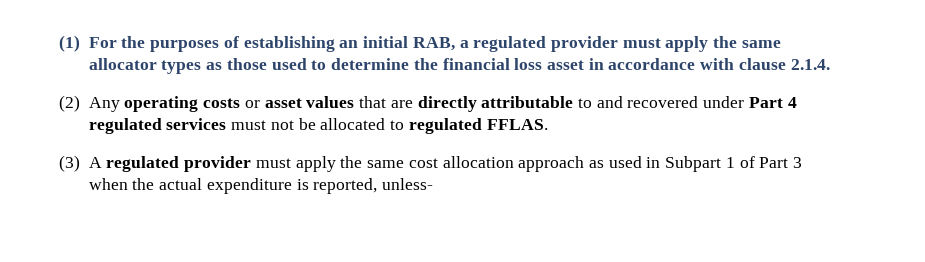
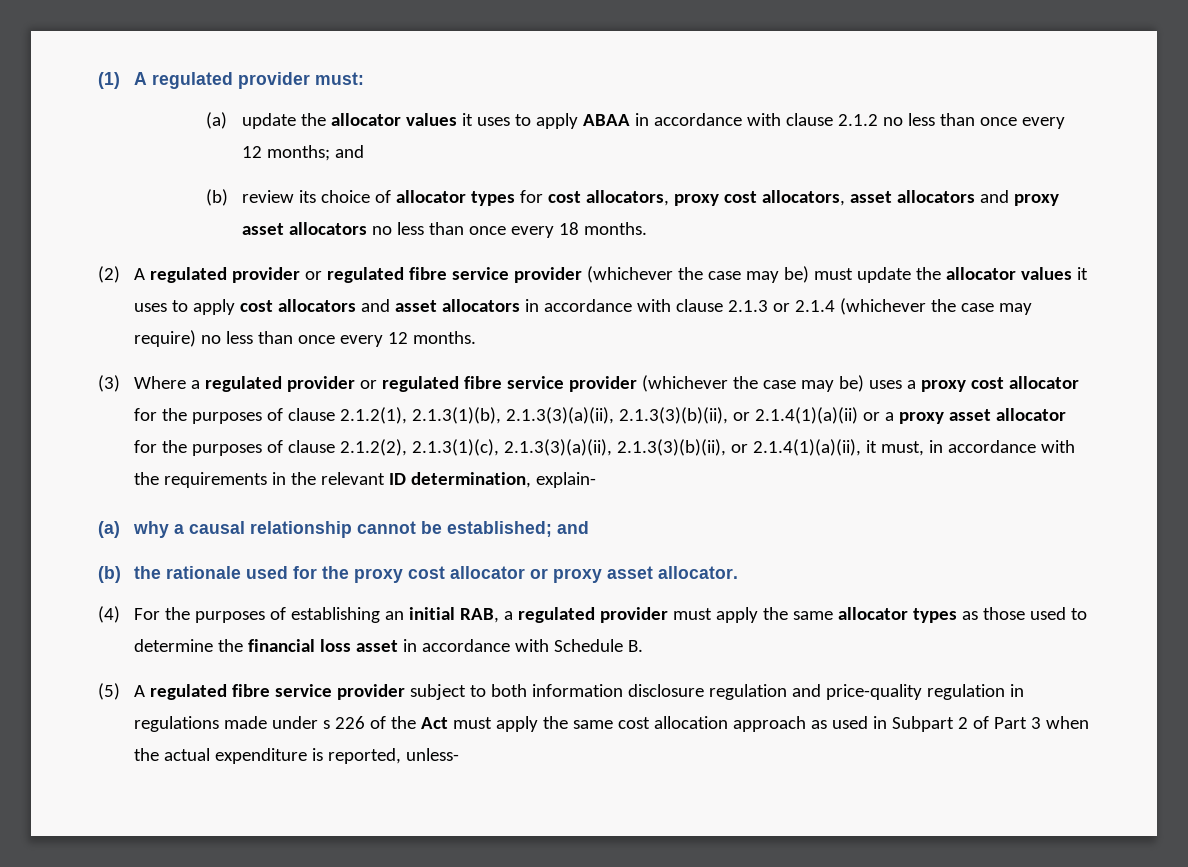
(80, 43) none -> [134,72,365,89] [206,112,1066,129] [242,145,365,161] [206,189,1060,206] [242,222,648,238] [98,266,1088,283] [134,298,1032,315] [134,330,476,347] [98,375,1079,392] [134,407,1066,424] [134,439,1075,456] [134,472,596,488] [98,521,590,538] [98,566,739,583] [98,606,120,623] A regulated provider must: // (a) update the allocator values it uses to apply ABAA in accordance with clause 2.1.2 no less than once every 12 months; and // (b) review its choice of allocator types for cost allocators, proxy cost allocators, asset allocators and proxy asset allocators no less than once every 18 months. // (2) A regulated provider or regulated fibre service provider (whichever the case may be) must update the allocator values it uses to apply cost allocators and asset allocators in accordance with clause 2.1.3 or 2.1.4 (whichever the case may require) no less than once every 12 months. // (3) Where a regulated provider or regulated fibre service provider (whichever the case may be) uses a proxy cost allocator for the purposes of clause 2.1.2(1), 2.1.3(1)(b), 2.1.3(3)(a)(ii), 2.1.3(3)(b)(ii), or 2.1.4(1)(a)(ii) or a proxy asset allocator for the purposes of clause 2.1.2(2), 2.1.3(1)(c), 2.1.3(3)(a)(ii), 2.1.3(3)(b)(ii), or 2.1.4(1)(a)(ii), it must, in accordance with the requirements in the relevant ID determination, explain- // (a) why a causal relationship cannot be established; and // (b) the rationale used for the proxy cost allocator or proxy asset allocator. // (4)
[738,58,830,70] [59,95,797,112] [88,118,548,134] [59,155,252,172] clause 2.1.4. // (2) Any operating costs or asset values that are directly attributable to and recovered under Part 4 regulated services must not be allocated to regulated FFLAS. // (3) A regulated provider -> [553,639,643,652] [98,683,1024,700] [134,716,448,732] Schedule B. // (5) A regulated fibre service provider subject to both information disclosure regulation and price-quality regulation in regulations made under s 226 of the Act
[725,157,735,168] 1 -> [957,717,968,729] 2

